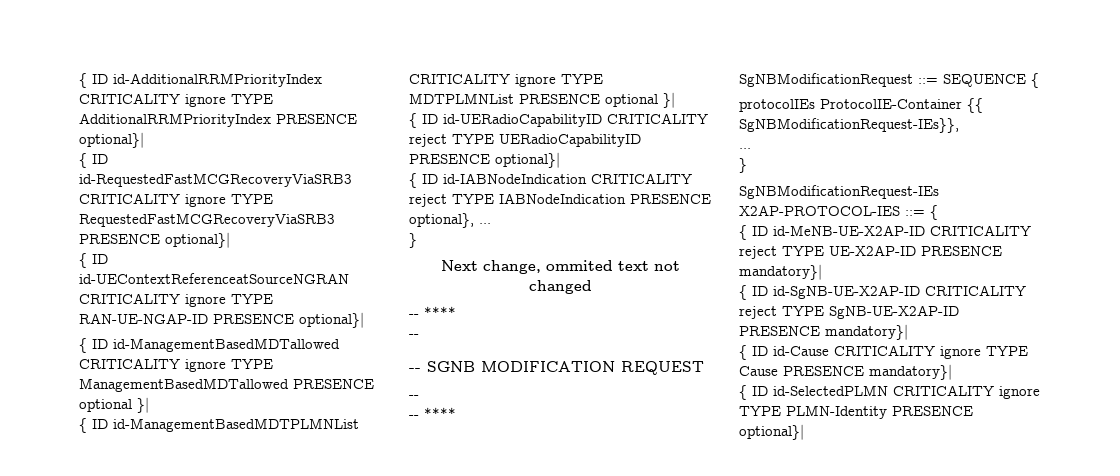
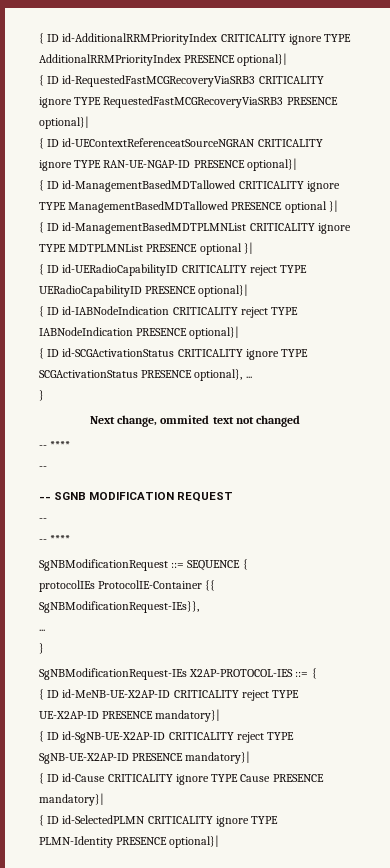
(711, 199) none -> [189,326,240,339] [39,348,309,360] [39,370,193,378] optional}| // { ID id-SCGActivationStatus CRITICALITY ignore TYPE SCGActivationStatus PRESENCE

